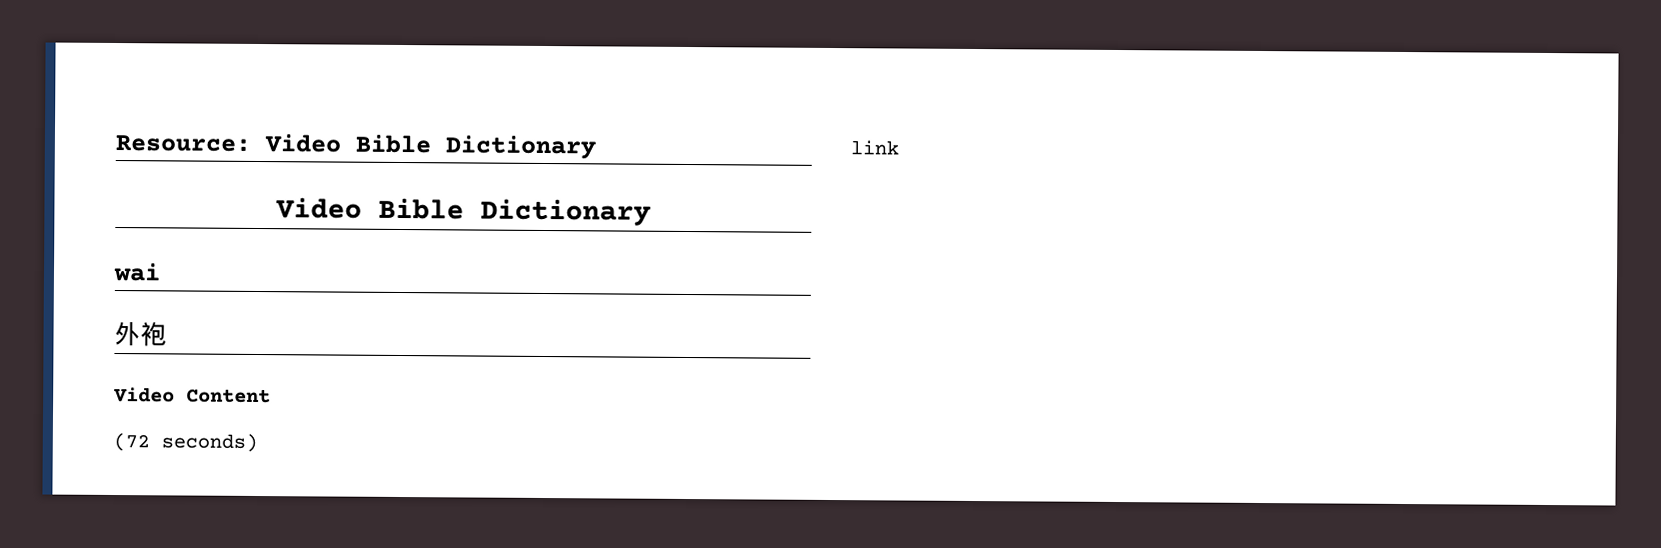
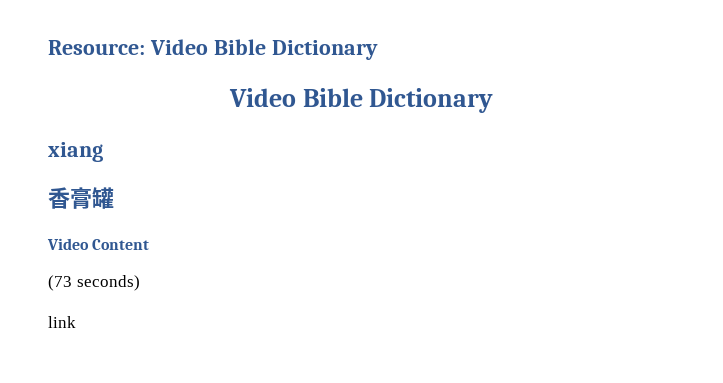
[113,262,161,282] [114,321,167,347] wai // 外袍 -> [48,142,103,162] [48,187,114,209] xiang // 香膏罐
[113,433,150,452] (72 -> [48,275,72,291] (73

